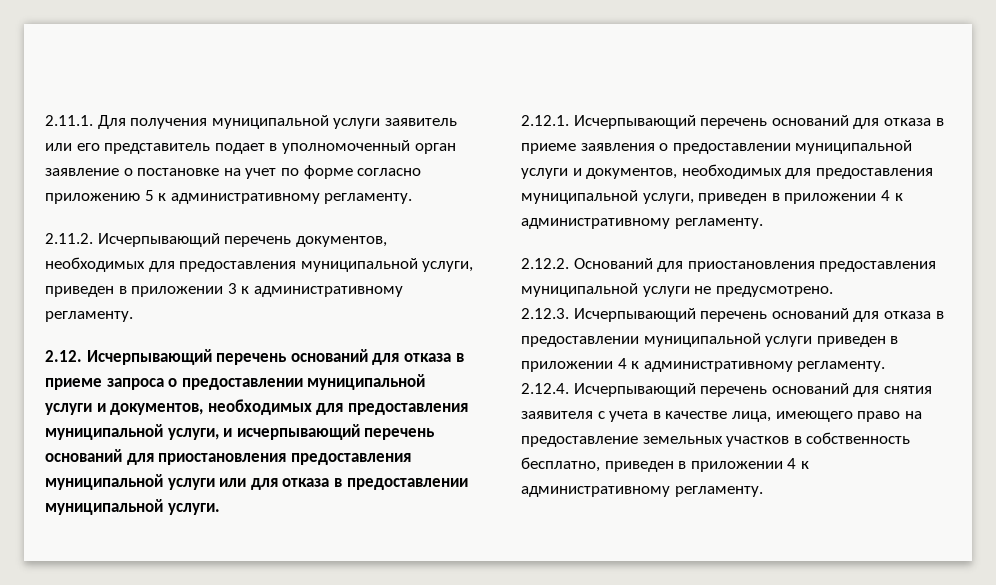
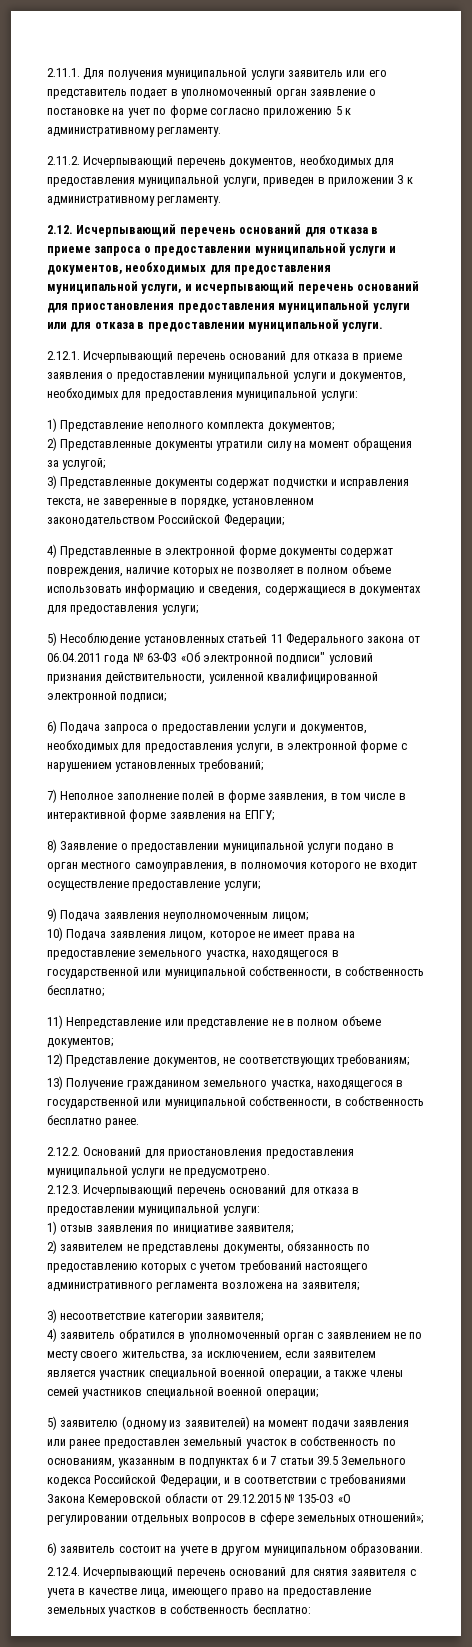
[642,190,903,204] [521,218,763,229] услуги, приведен в приложении 4 к административному регламенту. -> [320,391,358,401] [47,418,334,432] [47,437,412,451] [47,458,106,470] [47,475,410,489] [47,498,314,508] [47,514,284,527] [47,544,394,558] [47,564,391,577] [47,583,422,596] [47,605,198,615] [47,632,420,646] [47,652,373,665] [47,671,379,684] [47,691,167,703] [47,720,367,734] [47,740,407,753] [47,759,263,772] [47,789,406,803] [47,809,274,822] [47,839,394,853] [47,862,417,872] [47,881,260,891] [47,908,308,922] [47,927,355,941] [47,950,339,960] [47,966,424,979] [47,985,104,997] [47,1015,381,1029] [47,1038,113,1048] [47,1053,409,1067] [47,1076,404,1090] [47,1096,424,1109] [47,1115,140,1128] услуги: // 1) Представление неполного комплекта документов; // 2) Представленные документы утратили силу на момент обращения за услугой; // 3) Представленные документы содержат подчистки и исправления текста, не заверенные в порядке, установленном законодательством Российской Федерации; // 4) Представленные в электронной форме документы содержат повреждения, наличие которых не позволяет в полном объеме использовать информацию и сведения, содержащиеся в документах для предоставления услуги; // 5) Несоблюдение установленных статьей 11 Федерального закона от 06.04.2011 года № 63-ФЗ «Об электронной подписи" условий признания действительности, усиленной квалифицированной электронной подписи; // 6) Подача запроса о предоставлении услуги и документов, необходимых для предоставления услуги, в электронной форме с нарушением установленных требований; // 7) Неполное заполнение полей в форме заявления, в том числе в интерактивной форме заявления на ЕПГУ; // 8) Заявление о предоставлении муниципальной услуги подано в орган местного самоуправления, в полномочия которого не входит осуществление предоставление услуги; // 9) Подача заявления неуполномоченным лицом; // 10) Подача заявления лицом, которое не имеет права на предоставление земельного участка, находящегося в государственной или муниципальной собственности, в собственность бесплатно; // 11) Непредставление или представление не в полном объеме документов; // 12) Представление документов, не соответствующих требованиям; // 13) Получение гражданином земельного участка, находящегося в государственной или муниципальной собственности, в собственность бесплатно ранее.
[765,336,899,347] [521,358,886,372] услуги приведен в приложении 4 к административному регламенту. -> [222,1206,260,1216] [47,1221,293,1235] [47,1240,371,1254] [47,1260,368,1273] [47,1282,359,1292] [47,1309,264,1323] [47,1328,423,1342] [47,1351,377,1361] [47,1368,403,1380] [47,1387,318,1399] [47,1416,409,1430] [47,1436,396,1449] [47,1456,407,1468] [47,1474,406,1487] [47,1493,351,1506] [47,1512,424,1525] [47,1542,423,1556] услуги: // 1) отзыв заявления по инициативе заявителя; // 2) заявителем не представлены документы, обязанность по предоставлению которых с учетом требований настоящего административного регламента возложена на заявителя; // 3) несоответствие категории заявителя; // 4) заявитель обратился в уполномоченный орган с заявлением не по месту своего жительства, за исключением, если заявителем является участник специальной военной операции, а также члены семей участников специальной военной операции; // 5) заявителю (одному из заявителей) на момент подачи заявления или ранее предоставлен земельный участок в собственность по основаниям, указанным в подпунктах 6 и 7 статьи 39.5 Земельного кодекса Российской Федерации, и в соответствии с требованиями Закона Кемеровской области от 29.12.2015 № 135-ОЗ «О регулировании отдельных вопросов в сфере земельных отношений»; // 6) заявитель состоит на учете в другом муниципальном образовании.
[521,457,809,472] [521,486,763,497] бесплатно, приведен в приложении 4 к административному регламенту. -> [252,1604,311,1614] бесплатно:

